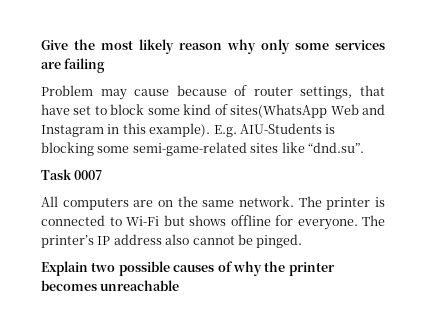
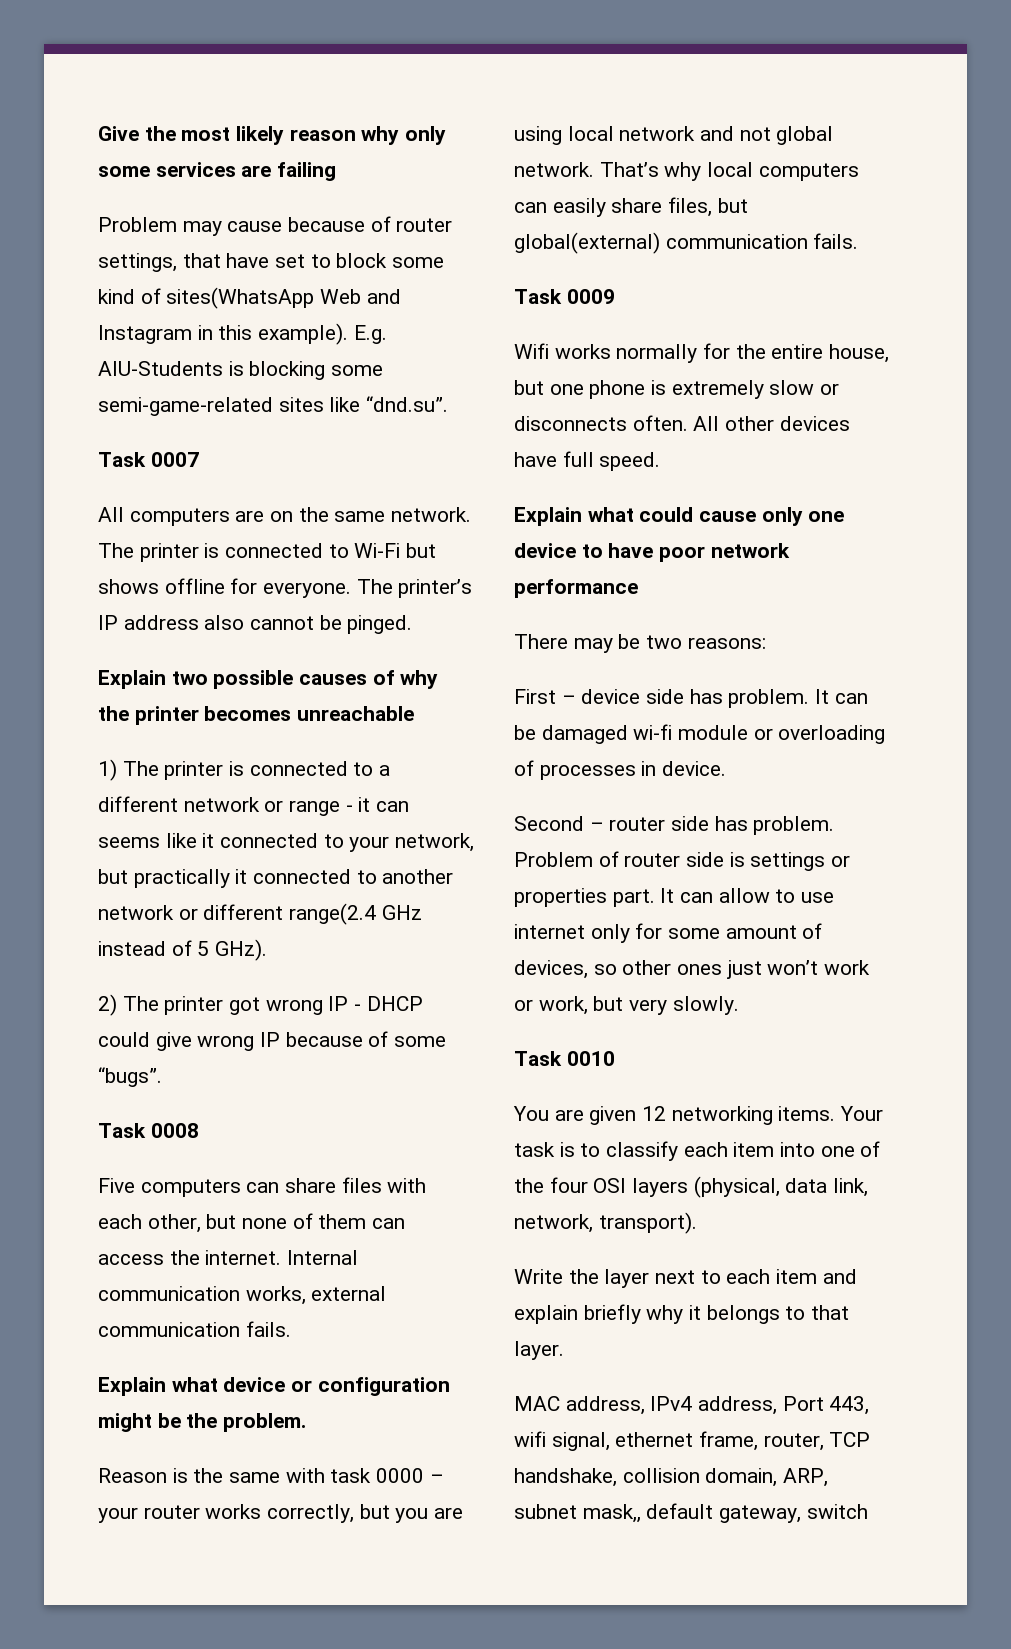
(180, 285) none -> [98,759,391,781] [98,796,410,816] [98,833,475,852] [98,869,454,888] [98,903,422,925] [98,939,268,961] [98,994,423,1016] [98,1031,447,1051] [98,1067,162,1087] [98,1123,199,1138] [98,1177,427,1197] [98,1213,406,1233] [98,1250,359,1265] [98,1286,387,1305] [98,1321,291,1337] [98,1377,450,1396] [98,1413,307,1432] [98,1468,444,1483] [98,1504,464,1523] [514,126,834,145] [514,162,859,181] [514,197,748,217] [514,232,859,254] [514,289,615,304] [514,343,890,363] [514,380,840,399] [514,415,850,431] [514,451,661,471] [514,507,845,526] [514,543,790,562] [514,579,638,598] [514,634,766,653] [514,689,868,708] [514,724,886,744] [514,760,727,780] [514,816,835,835] [514,851,851,871] [514,888,835,907] [514,923,823,943] [514,960,871,979] [514,996,739,1015] [514,1051,615,1066] [513,1106,884,1125] [514,1141,881,1161] [514,1176,869,1198] [514,1212,697,1234] [514,1269,857,1288] [514,1304,850,1324] [514,1341,564,1360] [514,1396,870,1415] [514,1431,871,1451] [514,1468,829,1487] [514,1503,868,1523] // 1) The printer is connected to a different network or range - it can seems like it connected to your network, but practically it connected to another network or different range(2.4 GHz instead of 5 GHz). // 2) The printer got wrong IP - DHCP could give wrong IP because of some “bugs”. // Task 0008 // Five computers can share files with each other, but none of them can access the internet. Internal communication works, external communication fails. // Explain what device or configuration might be the problem. // Reason is the same with task 0000 – your router works correctly, but you are using local network and not global network. That’s why local computers can easily share files, but global(external) communication fails. // Task 0009 // Wifi works normally for the entire house, but one phone is extremely slow or disconnects often. All other devices have full speed. // Explain what could cause only one device to have poor network performance // There may be two reasons: // First – device side has problem. It can be damaged wi-fi module or overloading of processes in device. // Second – router side has problem. Problem of router side is settings or properties part. It can allow to use internet only for some amount of devices, so other ones just won’t work or work, but very slowly. // Task 0010 // You are given 12 networking items. Your task is to classify each item into one of the four OSI layers (physical, data link, network, transport). // Write the layer next to each item and explain briefly why it belongs to that layer. // MAC address, IPv4 address, Port 443, wifi signal, ethernet frame, router, TCP handshake, collision domain, ARP, subnet mask,, default gateway, switch

